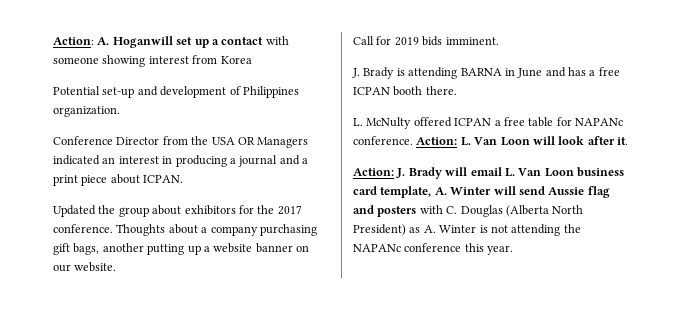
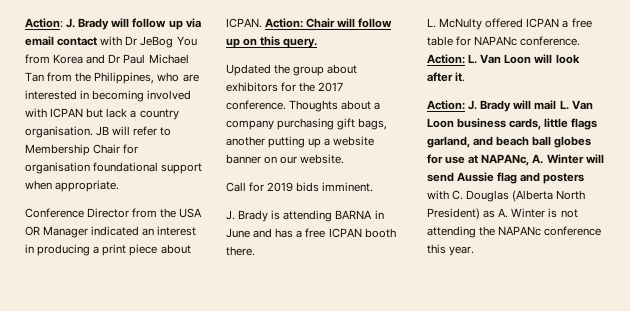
[53,36,289,48] [53,55,252,67] [53,86,299,98] [53,106,120,117] Action: A. Hoganwill set up a contact with someone showing interest from Korea // Potential set-up and development of Philippines organization. -> [25,18,201,30] [25,36,197,48] [25,54,189,64] [25,72,199,84] [25,90,192,102] [25,108,179,120] [25,126,172,138] [25,144,139,156] [25,162,203,174] [25,180,120,192] Action: J. Brady will follow up via email contact with Dr JeBog You from Korea and Dr Paul Michael Tan from the Philippines, who are interested in becoming involved with ICPAN but lack a country organisation. JB will refer to Membership Chair for organisation foundational support when appropriate.
[257,137,309,148] Managers -> [43,226,89,238] Manager
[238,155,308,167] journal and a -> (100, 250) none
(184, 179) none -> [265,18,393,28] [226,36,318,48] Action: Chair will follow up on this query.
[470,167,502,176] email -> [534,100,557,110] mail
[353,186,432,198] card template, -> [509,118,598,130] [427,136,592,148] [427,154,530,166] cards, little flags garland, and beach ball globes for use at NAPANc,

